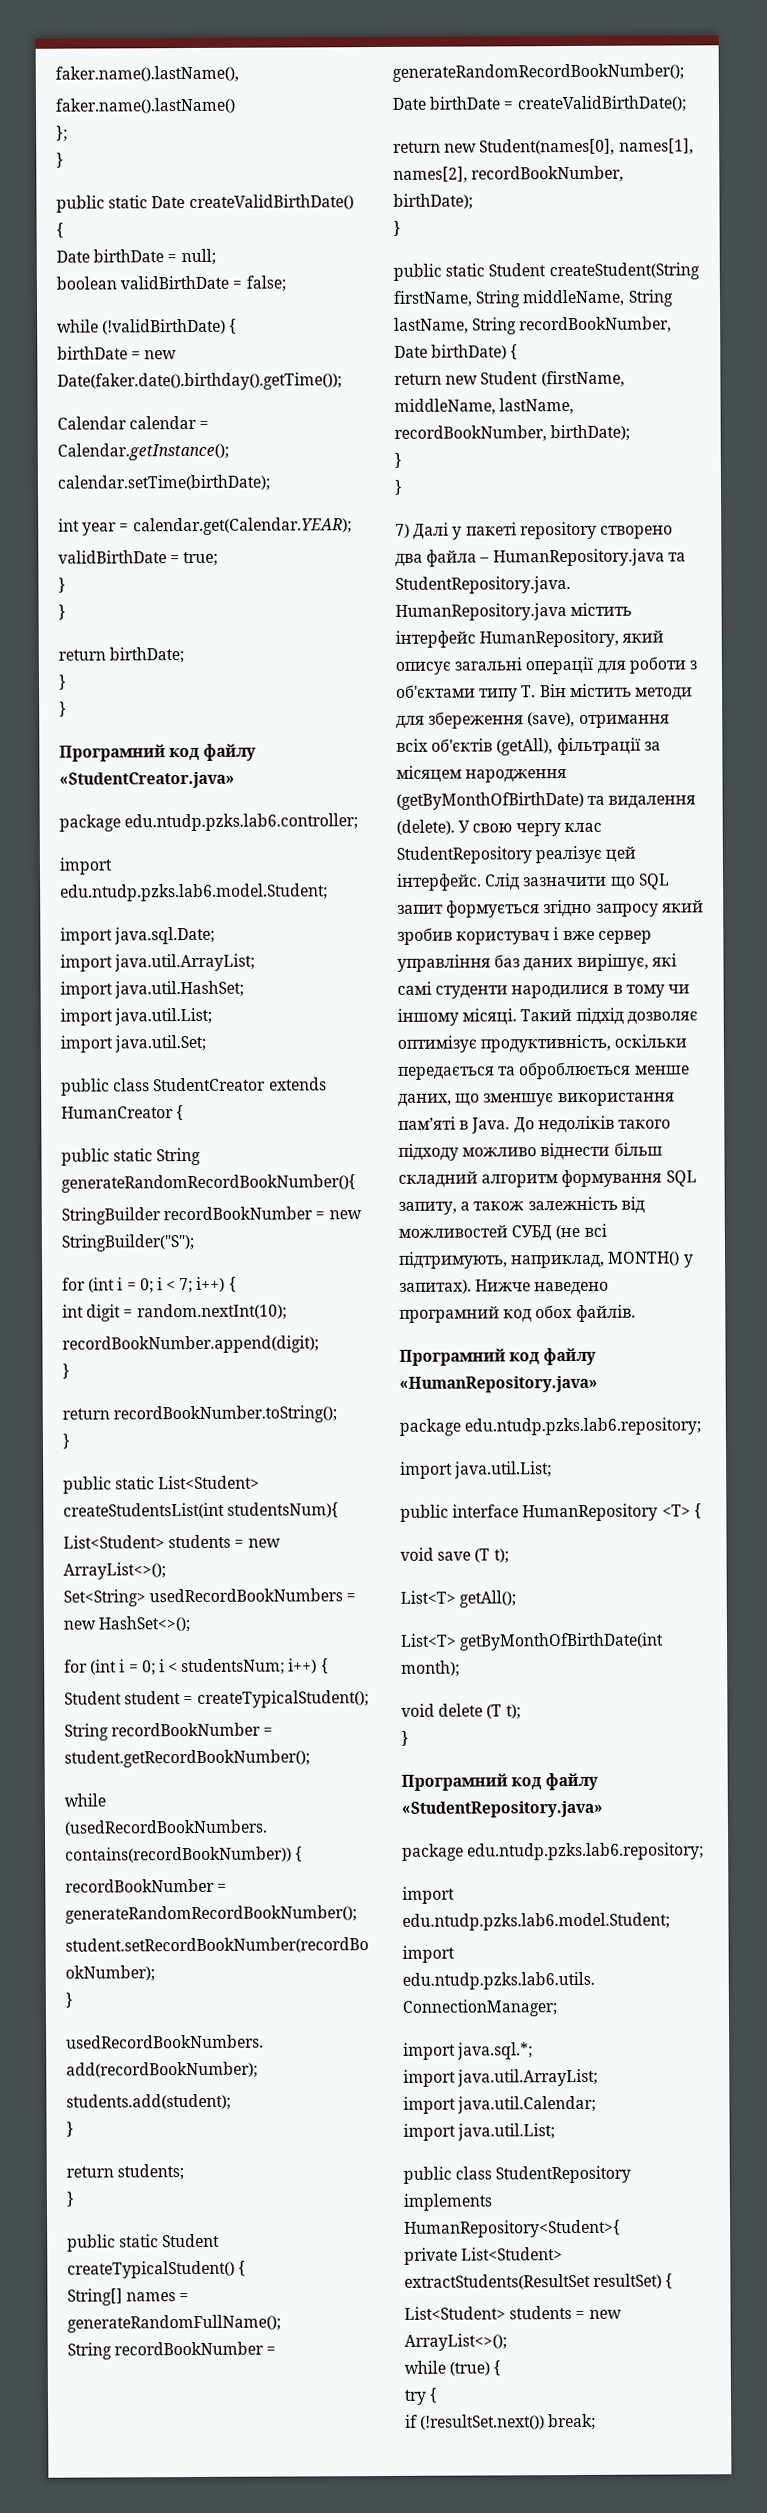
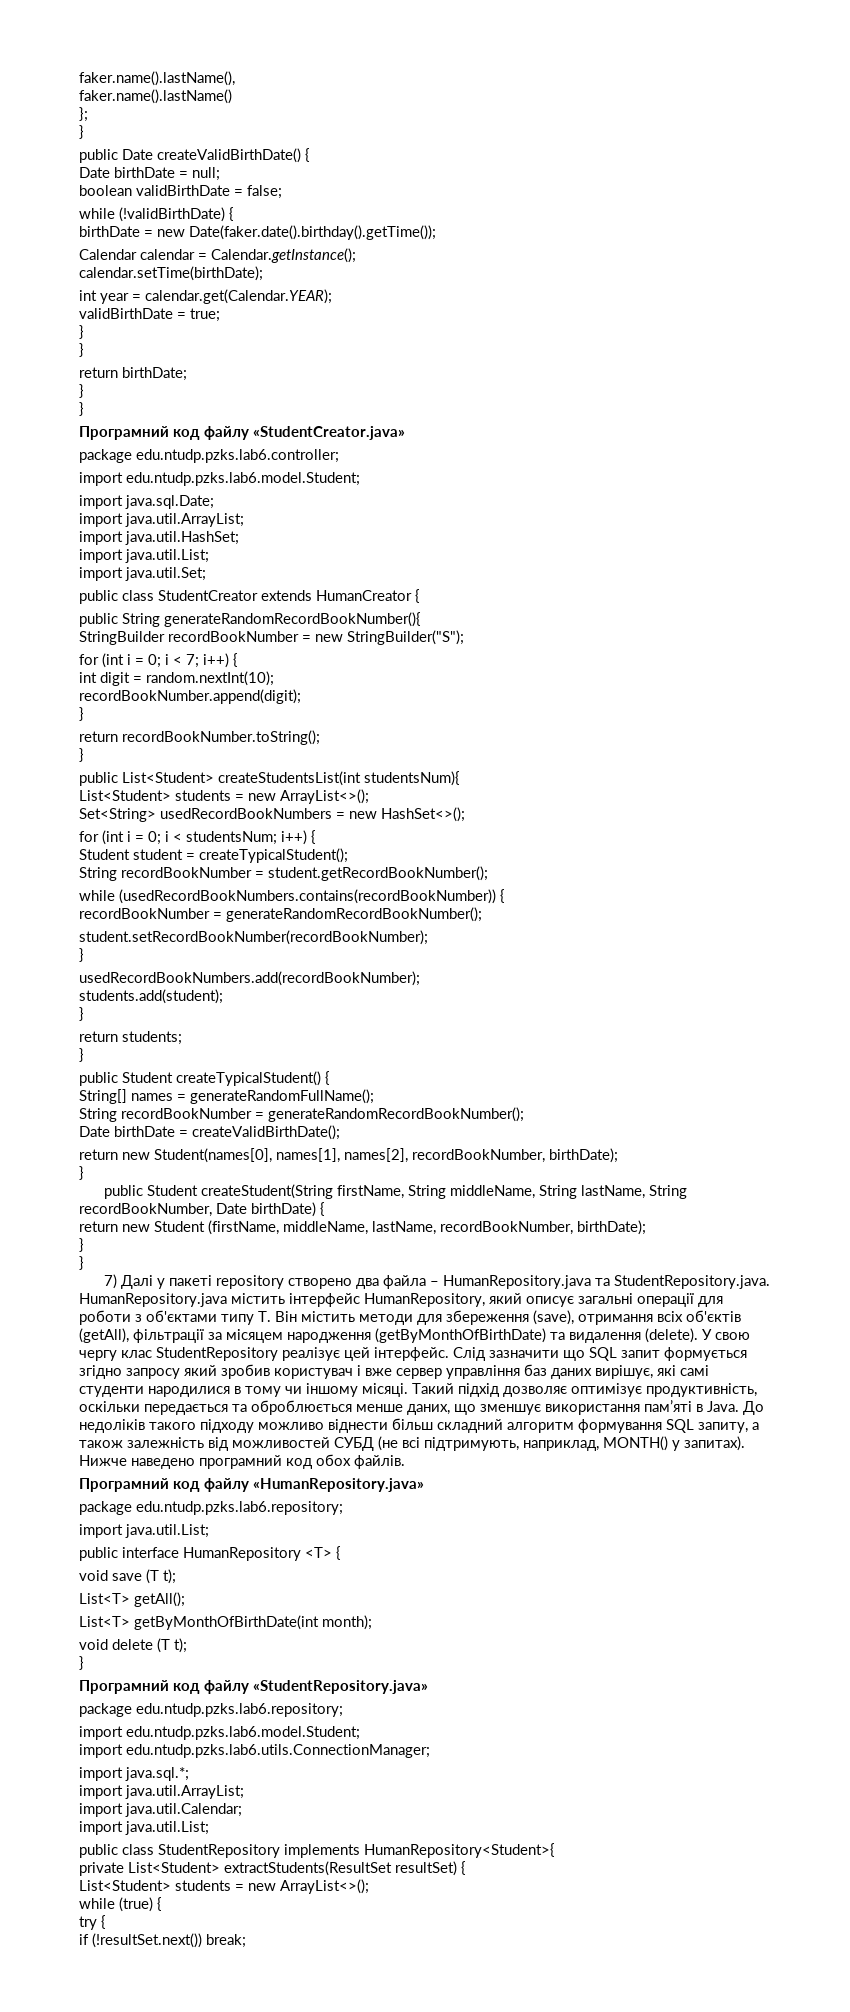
[108,195,149,209] static -> (118, 156) none
[113,1148,154,1162] static -> (118, 620) none
[115,1476,156,1490] static -> (118, 779) none
[119,2234,160,2248] static -> (118, 1079) none
[445,263,486,277] static -> (144, 1192) none

